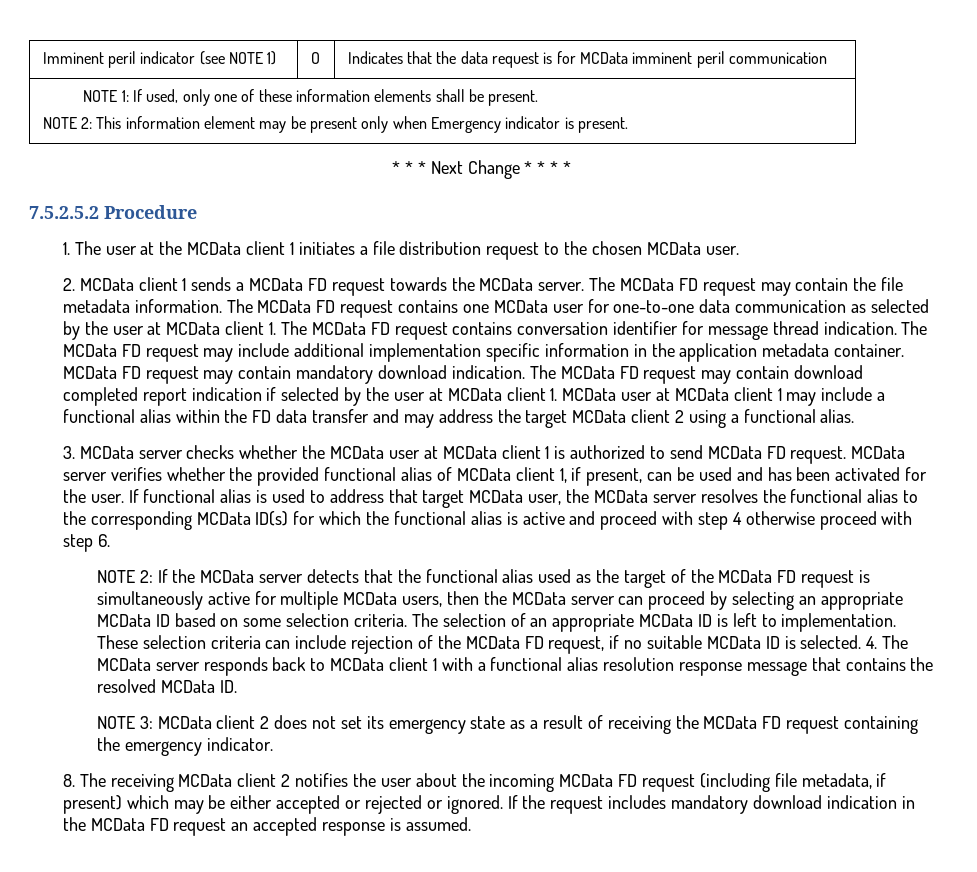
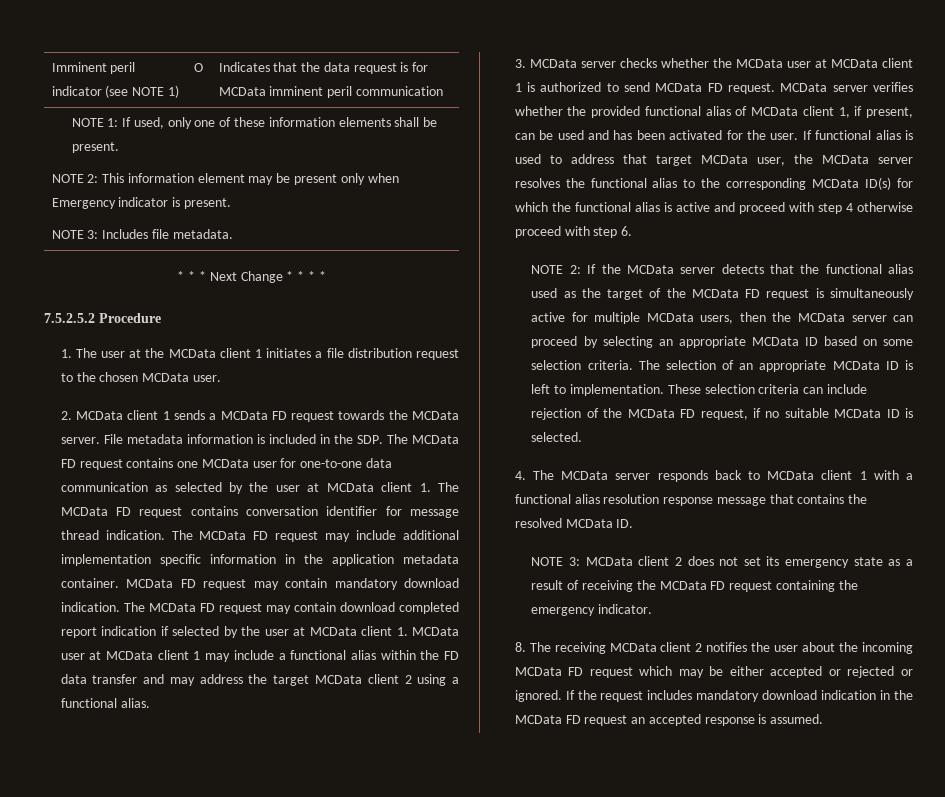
(628, 125) none -> [51,229,233,239] // NOTE 3: Includes file metadata.
[589,277,904,296] [62,299,222,313] The MCData FD request may contain the file metadata information. -> [103,434,383,444] File metadata information is included in the SDP.
(862, 642) none -> (583, 437) //
[699,773,887,792] [62,795,122,814] (including file metadata, if present) -> (633, 672) none

